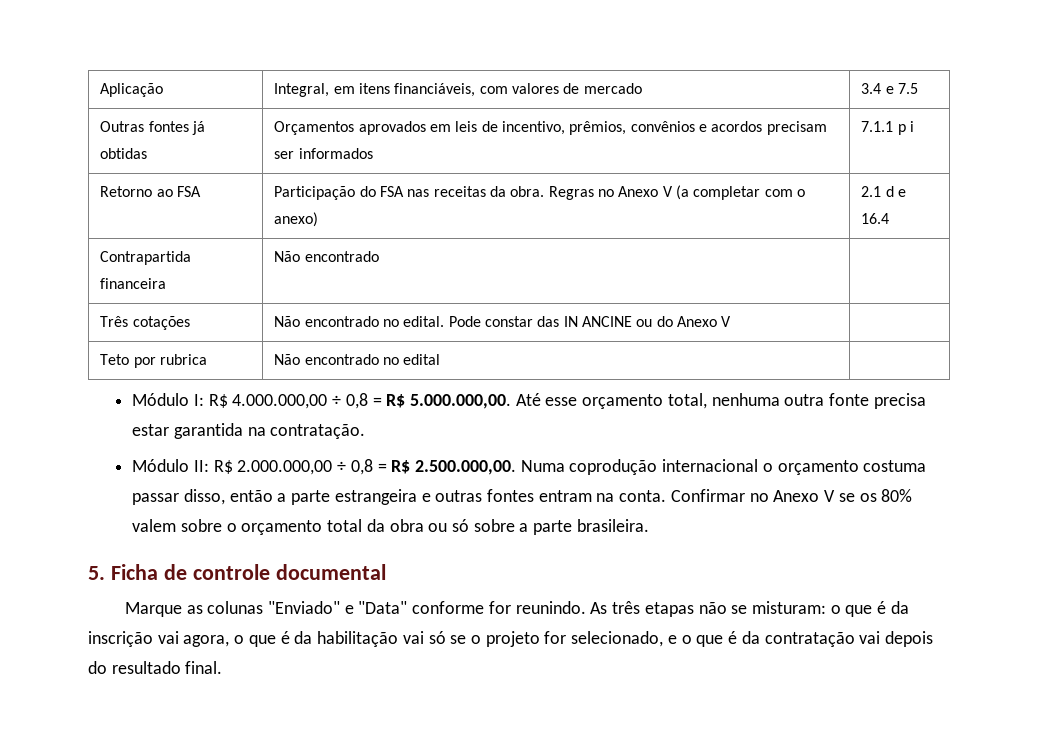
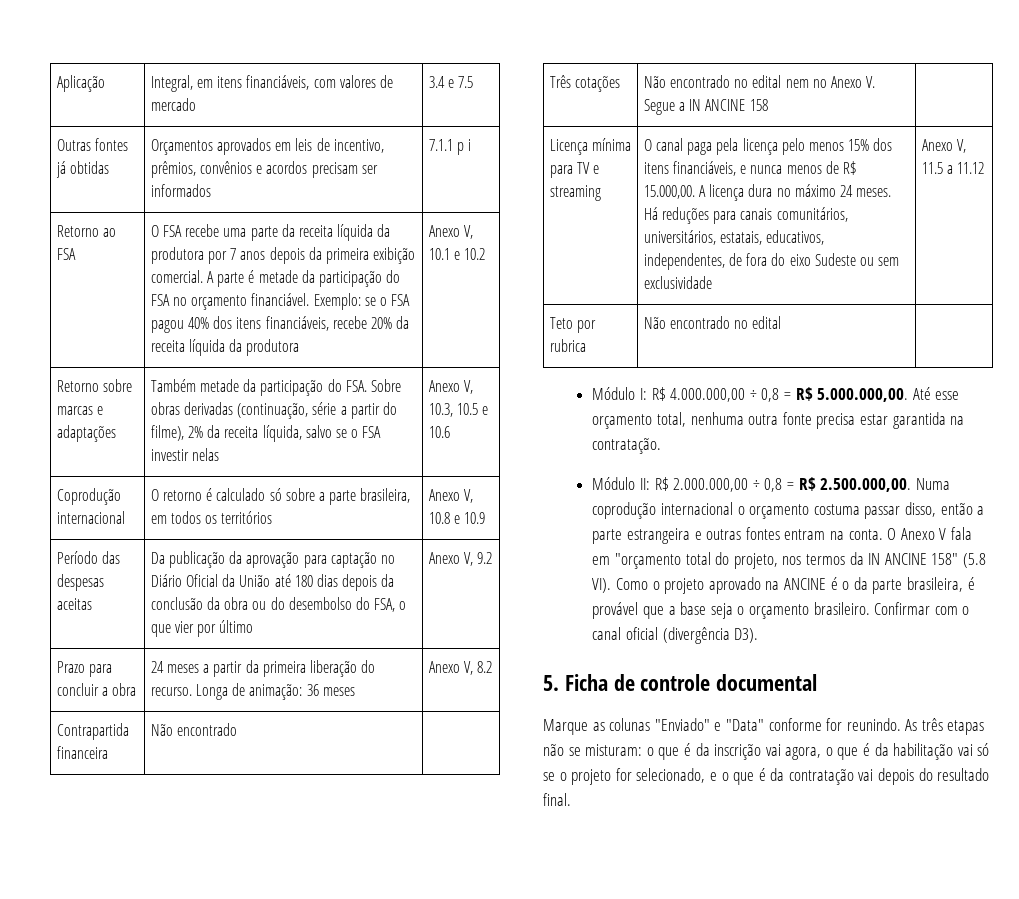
[274,185,805,200] [274,212,319,227] [861,186,907,197] [861,213,890,224] Participação do FSA nas receitas da obra. Regras no Anexo V (a completar com o anexo) | 2.1 d e 16.4 -> [150,224,391,241] [150,247,416,264] [150,270,401,287] [150,293,411,310] [150,316,410,333] [150,339,300,356] [428,225,474,239] [428,248,486,260] [56,379,133,392] [56,406,104,415] [56,425,116,442] [150,379,401,396] [150,402,397,419] [150,425,382,442] [150,448,220,461] [428,380,474,394] [428,403,489,417] [428,426,450,438] [56,488,121,505] [56,511,125,524] [150,488,411,505] [150,511,273,524] [428,489,474,503] [428,512,486,524] [56,551,121,564] [56,574,104,591] [56,598,92,610] [150,551,395,568] [150,574,395,591] [150,597,407,612] [150,620,254,637] [428,552,493,566] [56,661,113,677] [56,683,137,696] [150,660,376,677] [150,683,355,700] [428,661,493,675] O FSA recebe uma parte da receita líquida da produtora por 7 anos depois da primeira exibição comercial. A parte é metade da participação do FSA no orçamento financiável. Exemplo: se o FSA pagou 40% dos itens financiáveis, recebe 20% da receita líquida da produtora | Anexo V, 10.1 e 10.2 // Retorno sobre marcas e adaptações | Também metade da participação do FSA. Sobre obras derivadas (continuação, série a partir do filme), 2% da receita líquida, salvo se o FSA investir nelas | Anexo V, 10.3, 10.5 e 10.6 // Coprodução internacional | O retorno é calculado só sobre a parte brasileira, em todos os territórios | Anexo V, 10.8 e 10.9 // Período das despesas aceitas | Da publicação da aprovação para captação no Diário Oficial da União até 180 dias depois da conclusão da obra ou do desembolso do FSA, o que vier por último | Anexo V, 9.2 // Prazo para concluir a obra | 24 meses a partir da primeira liberação do recurso. Longa de animação: 36 meses | Anexo V, 8.2
[403,316,732,327] edital. Pode constar das IN ANCINE ou do Anexo V | -> [752,75,876,88] [643,99,768,115] [549,138,632,155] [549,162,600,178] [549,185,601,201] [643,138,893,155] [643,161,856,176] [643,184,892,201] [643,207,848,224] [643,230,825,245] [643,253,900,270] [643,276,712,289] [921,139,967,153] [921,162,985,174] edital nem no Anexo V. Segue a IN ANCINE 158 | // Licença mínima para TV e streaming | O canal paga pela licença pelo menos 15% dos itens financiáveis, e nunca menos de R$ 15.000,00. A licença dura no máximo 24 meses. Há reduções para canais comunitários, universitários, estatais, educativos, independentes, de fora do eixo Sudeste ou sem exclusividade | Anexo V, 11.5 a 11.12
[670,489,913,502] [132,519,649,535] Confirmar no Anexo V se os 80% valem sobre o orçamento total da obra ou só sobre a parte brasileira. -> [887,527,972,540] [592,552,986,569] [592,577,975,594] [592,602,970,619] [592,627,759,644] O Anexo V fala em "orçamento total do projeto, nos termos da IN ANCINE 158" (5.8 VI). Como o projeto aprovado na ANCINE é o da parte brasileira, é provável que a base seja o orçamento brasileiro. Confirmar com o canal oficial (divergência D3).

